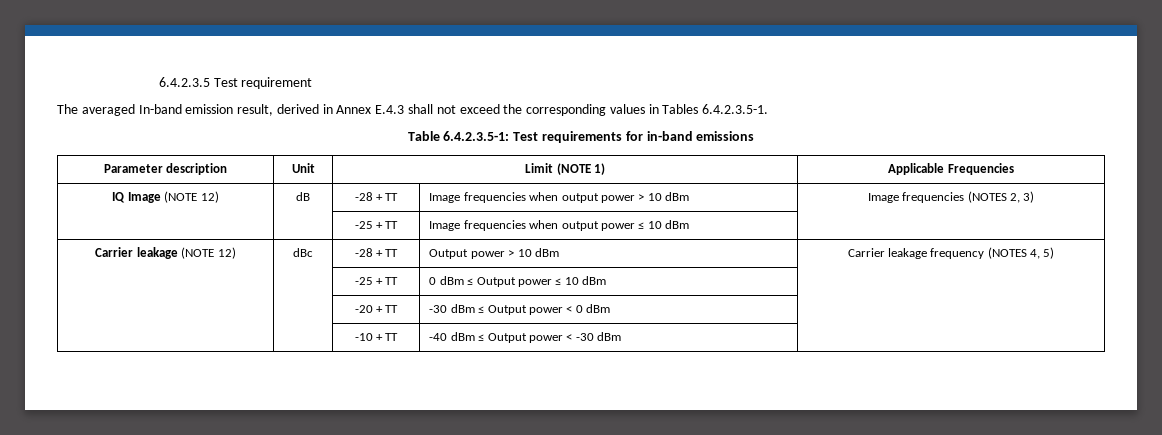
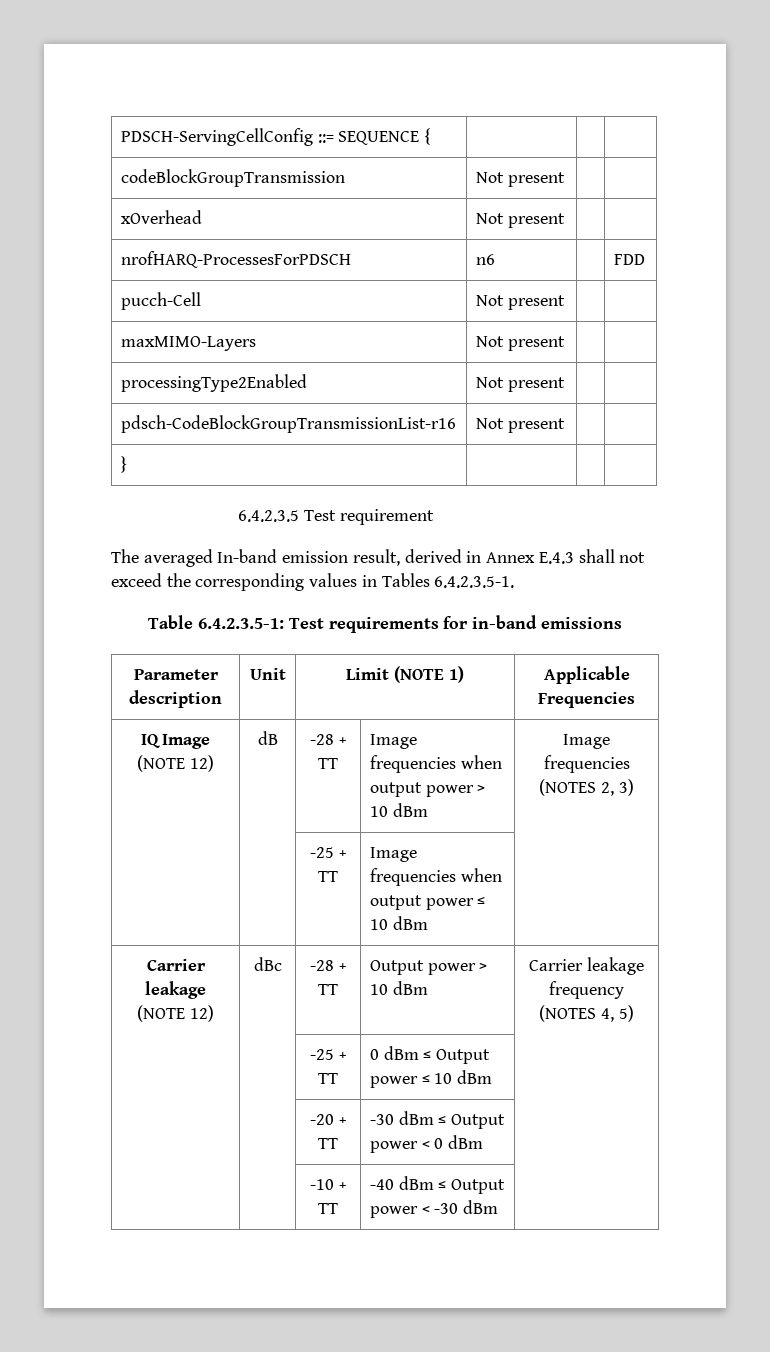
(158, 82) none -> [120,128,430,146] [120,169,345,187] [475,172,565,187] [120,210,202,224] [475,213,565,228] [120,251,351,268] [475,254,495,265] [613,254,645,265] [120,292,201,310] [475,295,565,310] [120,336,256,351] [475,336,565,351] [120,374,307,392] [475,377,565,392] [120,415,456,433] [475,418,565,433] [120,456,127,473] PDSCH-ServingCellConfig ::= SEQUENCE { | | | // codeBlockGroupTransmission | Not present | | // xOverhead | Not present | | // nrofHARQ-ProcessesForPDSCH | n6 | | FDD // pucch-Cell | Not present | | // maxMIMO-Layers | Not present | | // processingType2Enabled | Not present | | // pdsch-CodeBlockGroupTransmissionList-r16 | Not present | | // } | | | //

